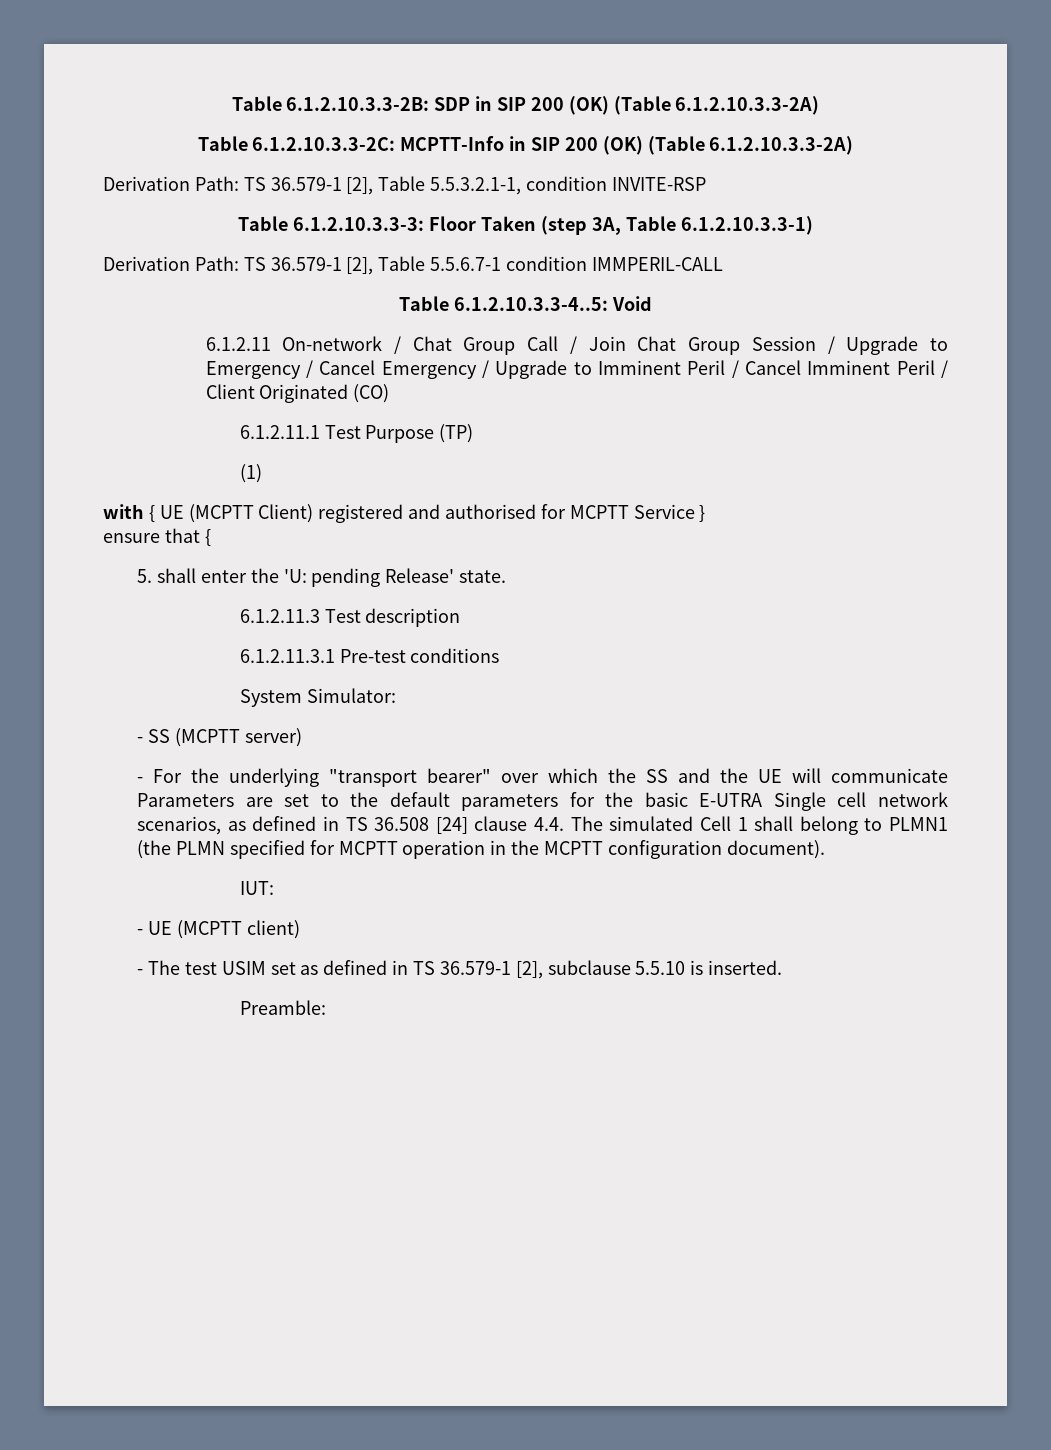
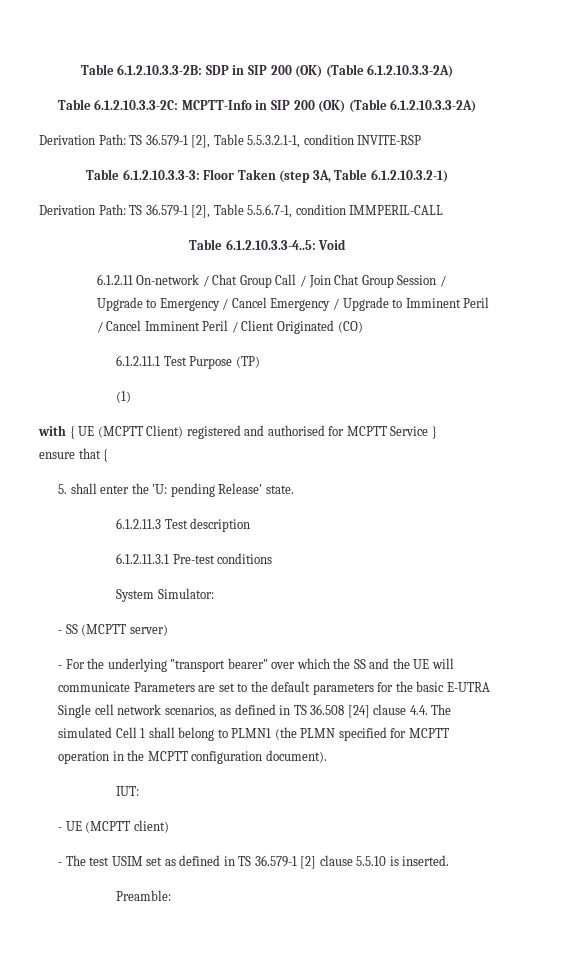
[680,216,813,235] [103,256,502,275] 6.1.2.10.3.3-1) // Derivation Path: TS 36.579-1 [2], Table 5.5.6.7-1 -> [370,169,448,183] [39,204,293,218] 6.1.2.10.3.2-1) // Derivation Path: TS 36.579-1 [2], Table 5.5.6.7-1,
[515,960,631,979] [2], subclause -> [300,855,353,869] [2] clause

